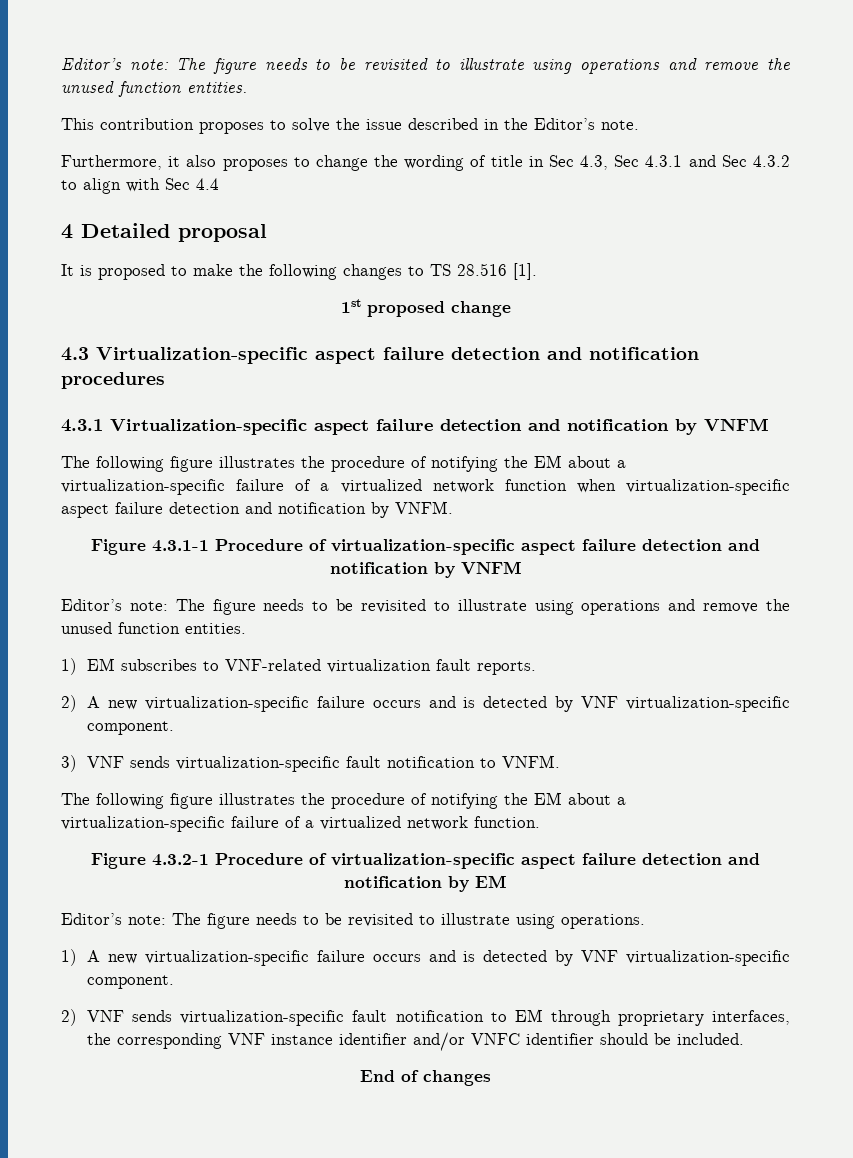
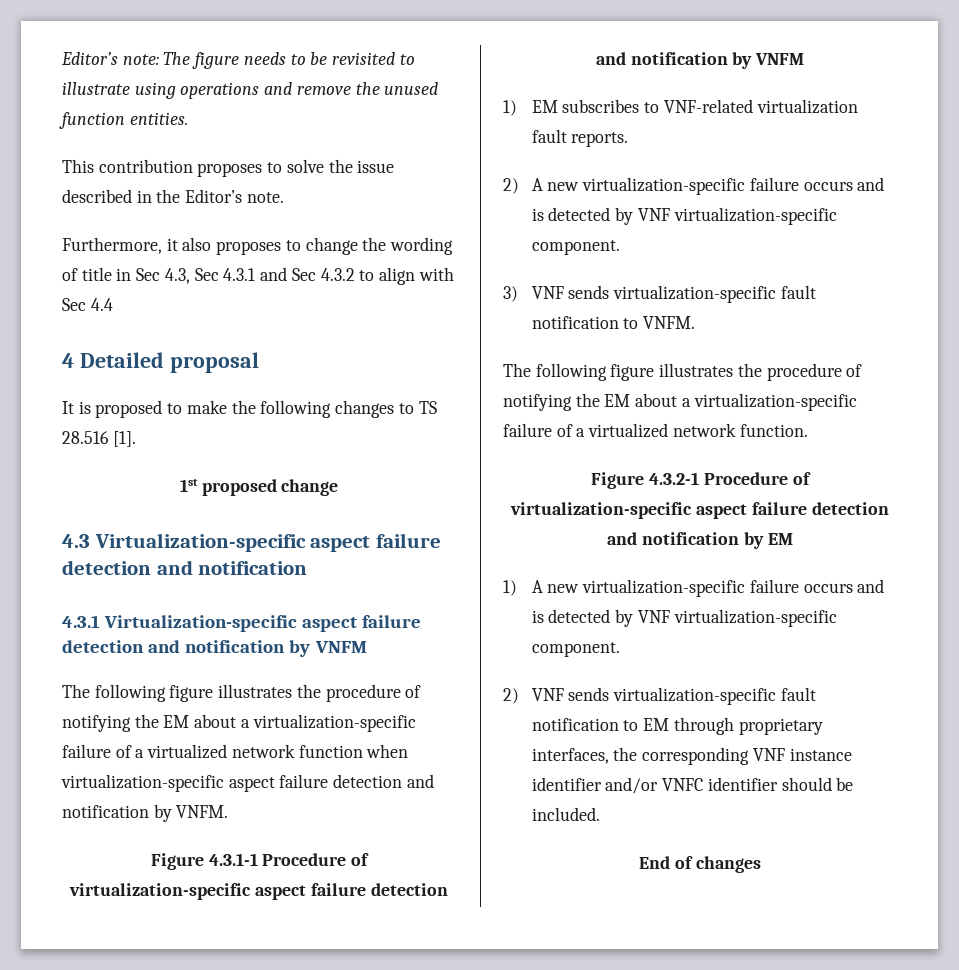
[61,372,165,389] procedures -> (308, 568) none
[61,599,790,615] [61,622,246,634] // Editor’s note: The figure needs to be revisited to illustrate using operations and remove the unused function entities. -> (805, 59) none
[61,913,645,929] // Editor’s note: The figure needs to be revisited to illustrate using operations. -> (793, 539) none

